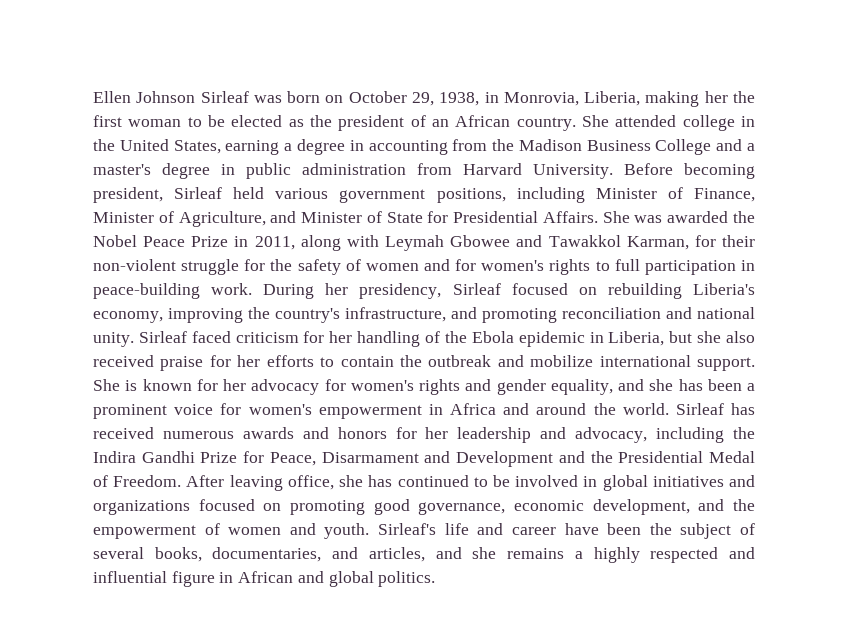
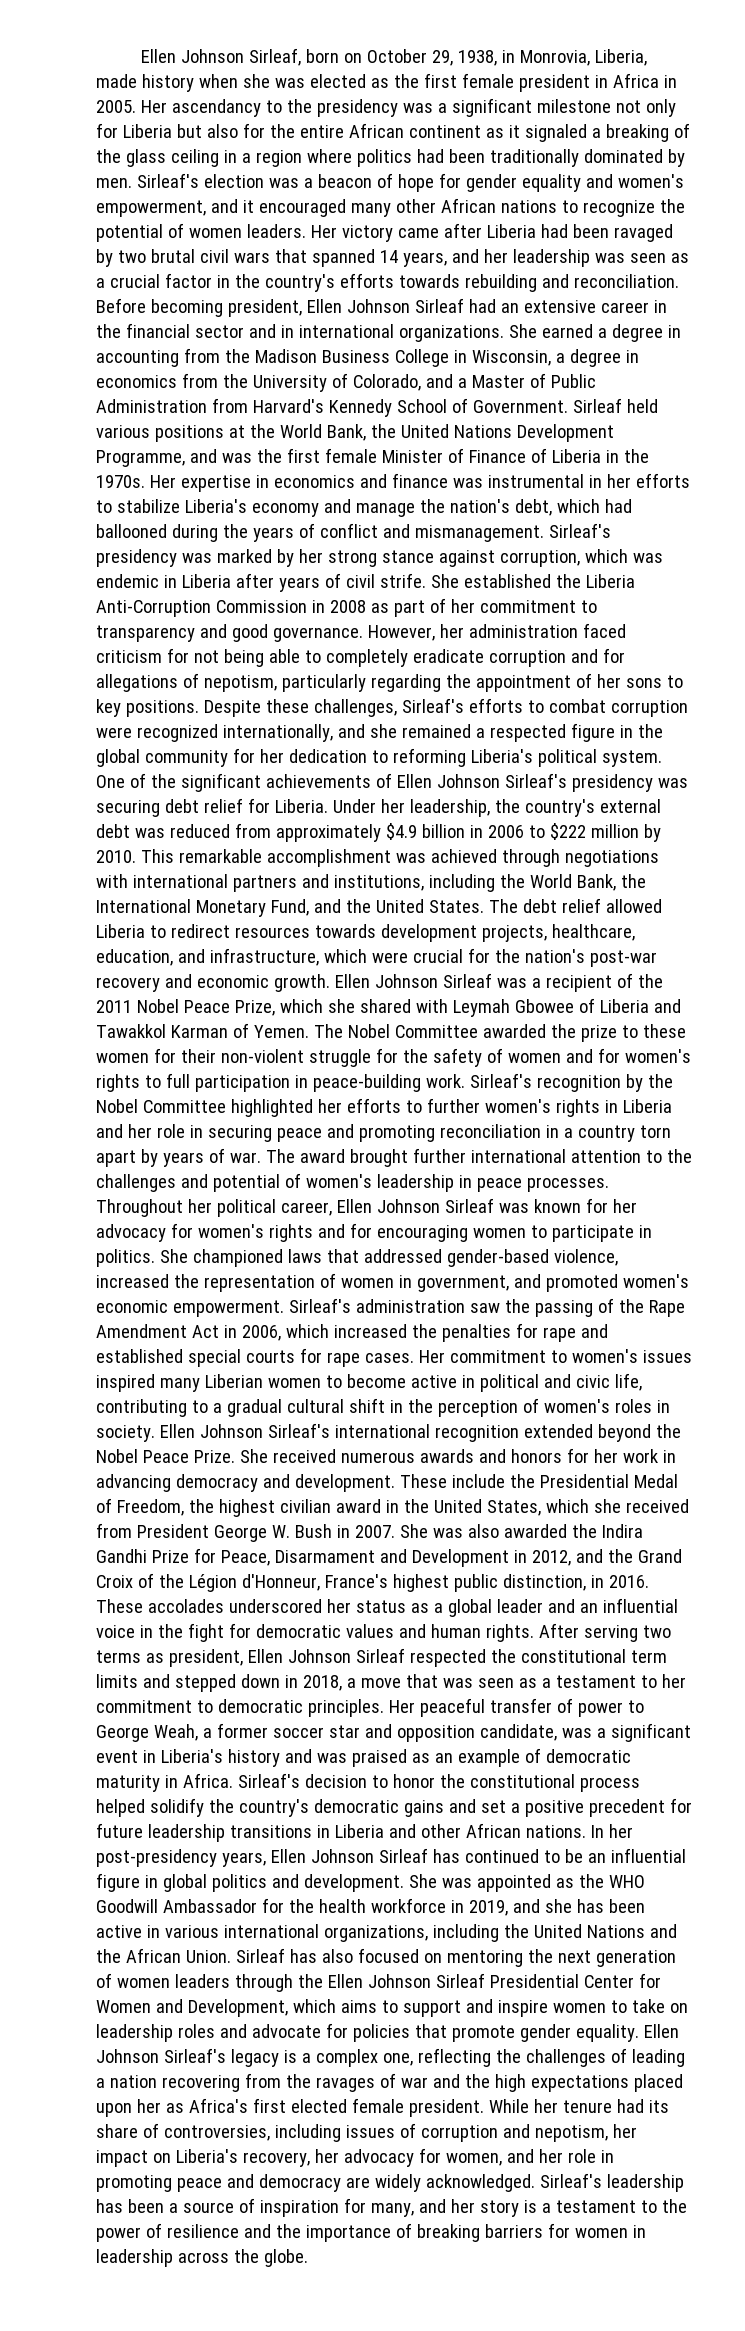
[93,91,282,103] Ellen Johnson Sirleaf was -> [141,48,302,66] Ellen Johnson Sirleaf,
[645,91,756,107] [93,115,756,131] [93,139,280,155] making her the first woman to be elected as the president of an African country. She attended college in the United States, earning -> [96,73,677,92] [96,98,676,117] [96,123,690,142] [96,149,685,167] [96,173,684,192] [96,198,685,217] [96,223,673,242] [96,249,689,267] [96,273,679,292] [96,298,667,317] [96,323,593,342] made history when she was elected as the first female president in Africa in 2005. Her ascendancy to the presidency was a significant milestone not only for Liberia but also for the entire African continent as it signaled a breaking of the glass ceiling in a region where politics had been traditionally dominated by men. Sirleaf's election was a beacon of hope for gender equality and women's empowerment, and it encouraged many other African nations to recognize the potential of women leaders. Her victory came after Liberia had been ravaged by two brutal civil wars that spanned 14 years, and her leadership was seen as a crucial factor in the country's efforts towards rebuilding and reconciliation. Before becoming president, Ellen Johnson Sirleaf had an extensive career in the financial sector and in international organizations. She earned
[716,139,756,151] [93,163,755,179] [93,187,755,203] [93,211,755,227] [93,235,689,251] and a master's degree in public administration from Harvard University. Before becoming president, Sirleaf held various government positions, including Minister of Finance, Minister of Agriculture, and Minister of State for Presidential Affairs. She was awarded the Nobel Peace Prize in 2011, along with Leymah Gbowee and Tawakkol Karman, -> [453,349,639,367] [96,373,596,392] [96,398,658,417] [96,424,614,442] [96,448,649,467] [96,473,690,492] [96,499,632,517] [96,523,611,542] [96,549,663,567] [96,573,635,592] [96,598,597,617] [96,623,626,642] [96,648,625,667] [96,673,683,692] [96,698,688,717] [96,723,663,742] [96,748,662,767] [96,773,688,792] [96,798,661,817] [96,823,661,842] [96,849,659,867] [96,874,646,892] [96,898,662,917] [96,924,635,942] [96,948,657,967] [96,973,663,992] [96,998,681,1017] [96,1023,686,1042] [96,1053,149,1063] in Wisconsin, a degree in economics from the University of Colorado, and a Master of Public Administration from Harvard's Kennedy School of Government. Sirleaf held various positions at the World Bank, the United Nations Development Programme, and was the first female Minister of Finance of Liberia in the 1970s. Her expertise in economics and finance was instrumental in her efforts to stabilize Liberia's economy and manage the nation's debt, which had ballooned during the years of conflict and mismanagement. Sirleaf's presidency was marked by her strong stance against corruption, which was endemic in Liberia after years of civil strife. She established the Liberia Anti-Corruption Commission in 2008 as part of her commitment to transparency and good governance. However, her administration faced criticism for not being able to completely eradicate corruption and for allegations of nepotism, particularly regarding the appointment of her sons to key positions. Despite these challenges, Sirleaf's efforts to combat corruption were recognized internationally, and she remained a respected figure in the global community for her dedication to reforming Liberia's political system. One of the significant achievements of Ellen Johnson Sirleaf's presidency was securing debt relief for Liberia. Under her leadership, the country's external debt was reduced from approximately $4.9 billion in 2006 to $222 million by 2010. This remarkable accomplishment was achieved through negotiations with international partners and institutions, including the World Bank, the International Monetary Fund, and the United States. The debt relief allowed Liberia to redirect resources towards development projects, healthcare, education, and infrastructure, which were crucial for the nation's post-war recovery and economic growth. Ellen Johnson Sirleaf was a recipient of the 2011 Nobel Peace Prize, which she shared with Leymah Gbowee of Liberia and Tawakkol Karman of Yemen. The Nobel Committee awarded the prize to these women
[263,283,755,299] [93,307,755,323] [93,331,756,347] [93,355,755,371] [93,379,138,391] During her presidency, Sirleaf focused on rebuilding Liberia's economy, improving the country's infrastructure, and promoting reconciliation and national unity. Sirleaf faced criticism for her handling of the Ebola epidemic in Liberia, but she also received praise for her efforts to contain the outbreak and mobilize international support. She is -> [469,1073,673,1092] [96,1098,672,1117] [96,1124,671,1142] [96,1148,692,1167] [96,1173,609,1192] [96,1198,529,1217] Sirleaf's recognition by the Nobel Committee highlighted her efforts to further women's rights in Liberia and her role in securing peace and promoting reconciliation in a country torn apart by years of war. The award brought further international attention to the challenges and potential of women's leadership in peace processes. Throughout her political career, Ellen Johnson Sirleaf was
[496,379,755,395] [93,403,755,419] gender equality, and she has been a prominent voice for women's empowerment in Africa and around the world. Sirleaf has -> [349,1223,652,1242] [96,1249,618,1267] [96,1273,689,1292] [96,1298,685,1317] [96,1323,608,1342] [96,1348,692,1367] [96,1373,642,1392] [96,1398,670,1417] [96,1423,681,1442] [96,1449,268,1463] for encouraging women to participate in politics. She championed laws that addressed gender-based violence, increased the representation of women in government, and promoted women's economic empowerment. Sirleaf's administration saw the passing of the Rape Amendment Act in 2006, which increased the penalties for rape and established special courts for rape cases. Her commitment to women's issues inspired many Liberian women to become active in political and civic life, contributing to a gradual cultural shift in the perception of women's roles in society. Ellen Johnson Sirleaf's international recognition extended beyond the Nobel Peace Prize. She
[457,427,725,443] leadership and advocacy, including -> [622,1449,676,1463] [96,1474,678,1492] [96,1498,689,1517] [96,1523,567,1542] work in advancing democracy and development. These include the Presidential Medal of Freedom, the highest civilian award in the United States, which she received from President George W. Bush in 2007. She was also awarded
[558,451,756,463] [93,475,755,491] [93,499,755,515] [93,523,755,539] [93,547,756,563] [93,571,436,587] and the Presidential Medal of Freedom. After leaving office, she has continued to be involved in global initiatives and organizations focused on promoting good governance, economic development, and the empowerment of women and youth. Sirleaf's life and career have been the subject of several books, documentaries, and articles, and she remains a highly respected and influential figure in African and global politics. -> [513,1549,682,1566] [96,1573,649,1592] [96,1598,678,1617] [96,1623,671,1642] [96,1648,667,1667] [96,1674,686,1692] [96,1698,644,1717] [96,1723,691,1742] [96,1748,631,1767] [96,1773,640,1792] [96,1798,692,1817] [96,1823,633,1842] [96,1848,686,1867] [96,1873,645,1892] [96,1898,645,1916] [96,1924,677,1942] [96,1948,676,1967] [96,1973,661,1992] [96,1999,688,2017] [96,2023,679,2042] [96,2048,685,2067] [96,2073,683,2092] [96,2098,669,2117] [96,2123,637,2142] [96,2148,614,2167] [96,2173,684,2192] [96,2198,687,2217] [96,2223,646,2242] [96,2249,308,2267] in 2012, and the Grand Croix of the Légion d'Honneur, France's highest public distinction, in 2016. These accolades underscored her status as a global leader and an influential voice in the fight for democratic values and human rights. After serving two terms as president, Ellen Johnson Sirleaf respected the constitutional term limits and stepped down in 2018, a move that was seen as a testament to her commitment to democratic principles. Her peaceful transfer of power to George Weah, a former soccer star and opposition candidate, was a significant event in Liberia's history and was praised as an example of democratic maturity in Africa. Sirleaf's decision to honor the constitutional process helped solidify the country's democratic gains and set a positive precedent for future leadership transitions in Liberia and other African nations. In her post-presidency years, Ellen Johnson Sirleaf has continued to be an influential figure in global politics and development. She was appointed as the WHO Goodwill Ambassador for the health workforce in 2019, and she has been active in various international organizations, including the United Nations and the African Union. Sirleaf has also focused on mentoring the next generation of women leaders through the Ellen Johnson Sirleaf Presidential Center for Women and Development, which aims to support and inspire women to take on leadership roles and advocate for policies that promote gender equality. Ellen Johnson Sirleaf's legacy is a complex one, reflecting the challenges of leading a nation recovering from the ravages of war and the high expectations placed upon her as Africa's first elected female president. While her tenure had its share of controversies, including issues of corruption and nepotism, her impact on Liberia's recovery, her advocacy for women, and her role in promoting peace and democracy are widely acknowledged. Sirleaf's leadership has been a source of inspiration for many, and her story is a testament to the power of resilience and the importance of breaking barriers for women in leadership across the globe.

